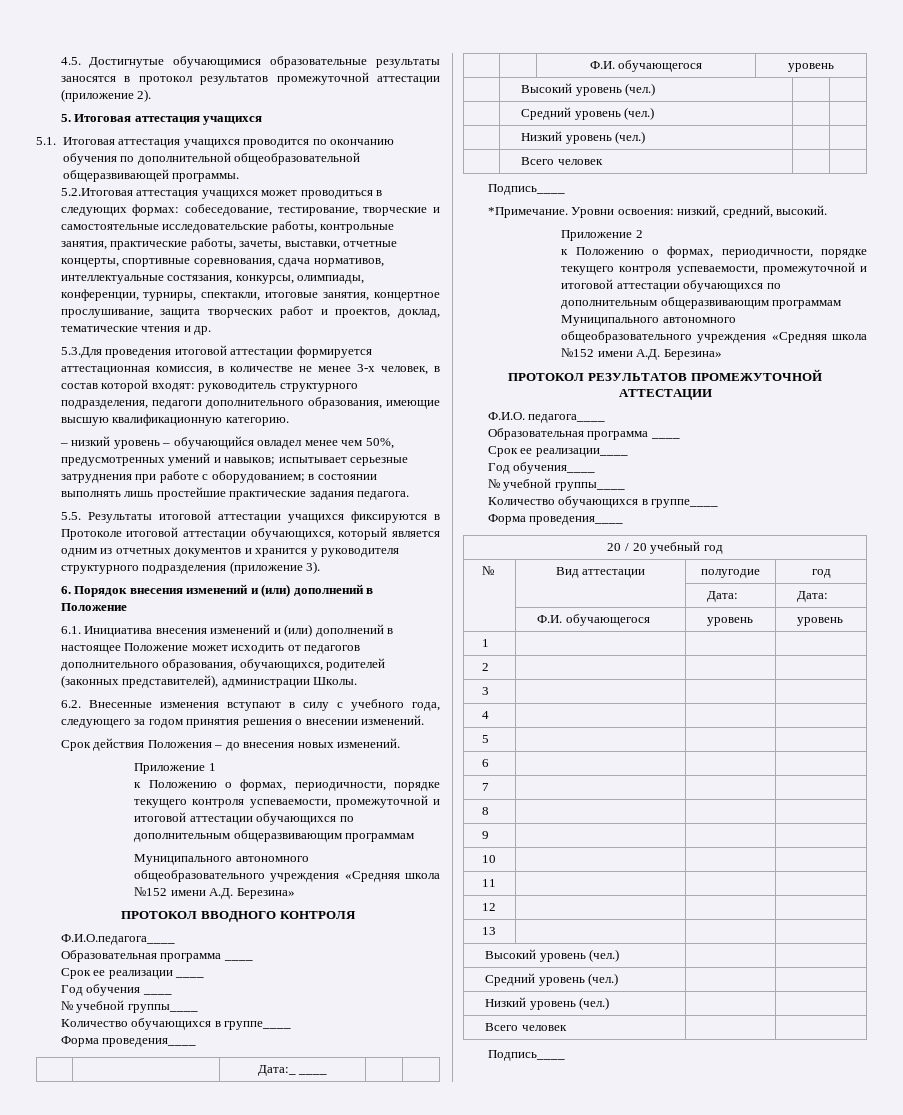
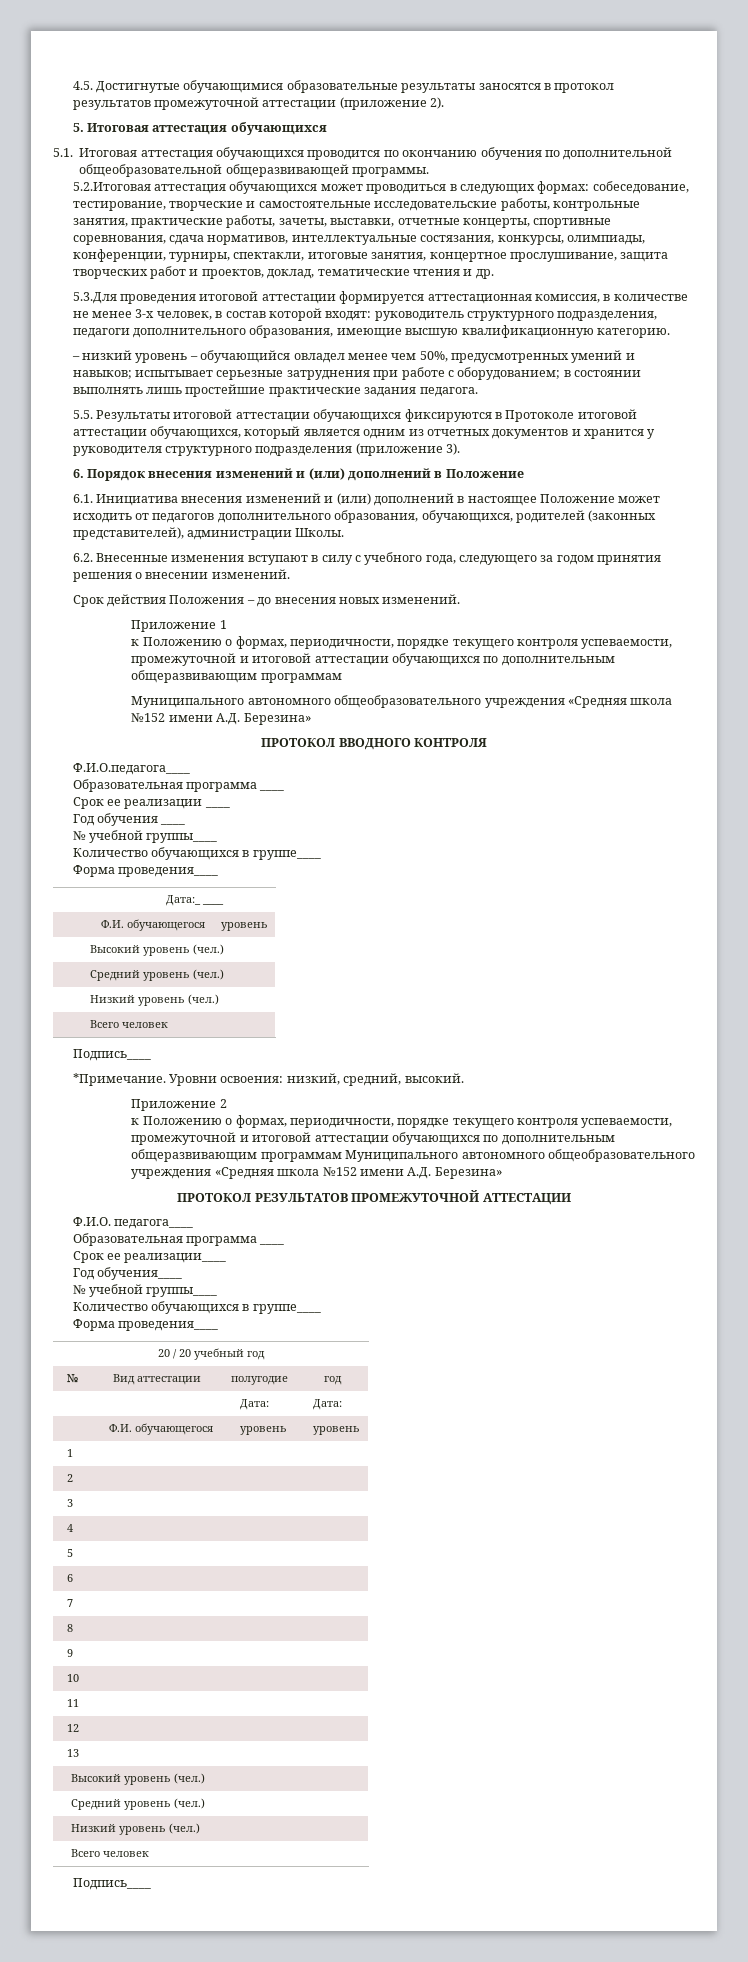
[203,116,263,125] учащихся -> [230,122,327,135] обучающихся
[183,139,240,148] учащихся -> [216,147,304,160] обучающихся
[201,190,258,199] учащихся -> [229,181,318,194] обучающихся
[287,514,344,523] учащихся -> [313,409,402,422] обучающихся

